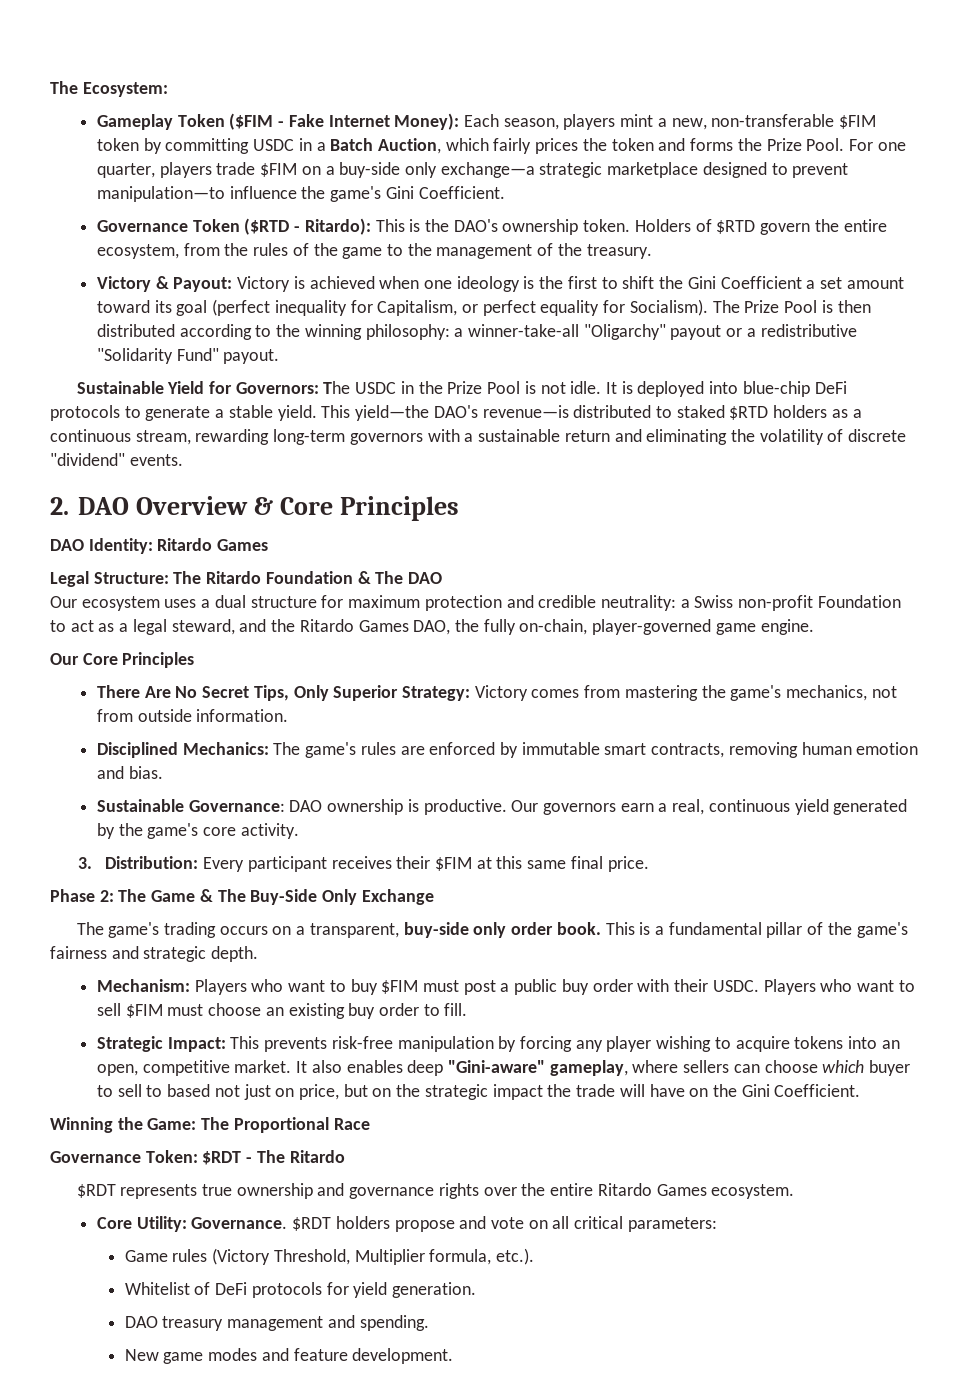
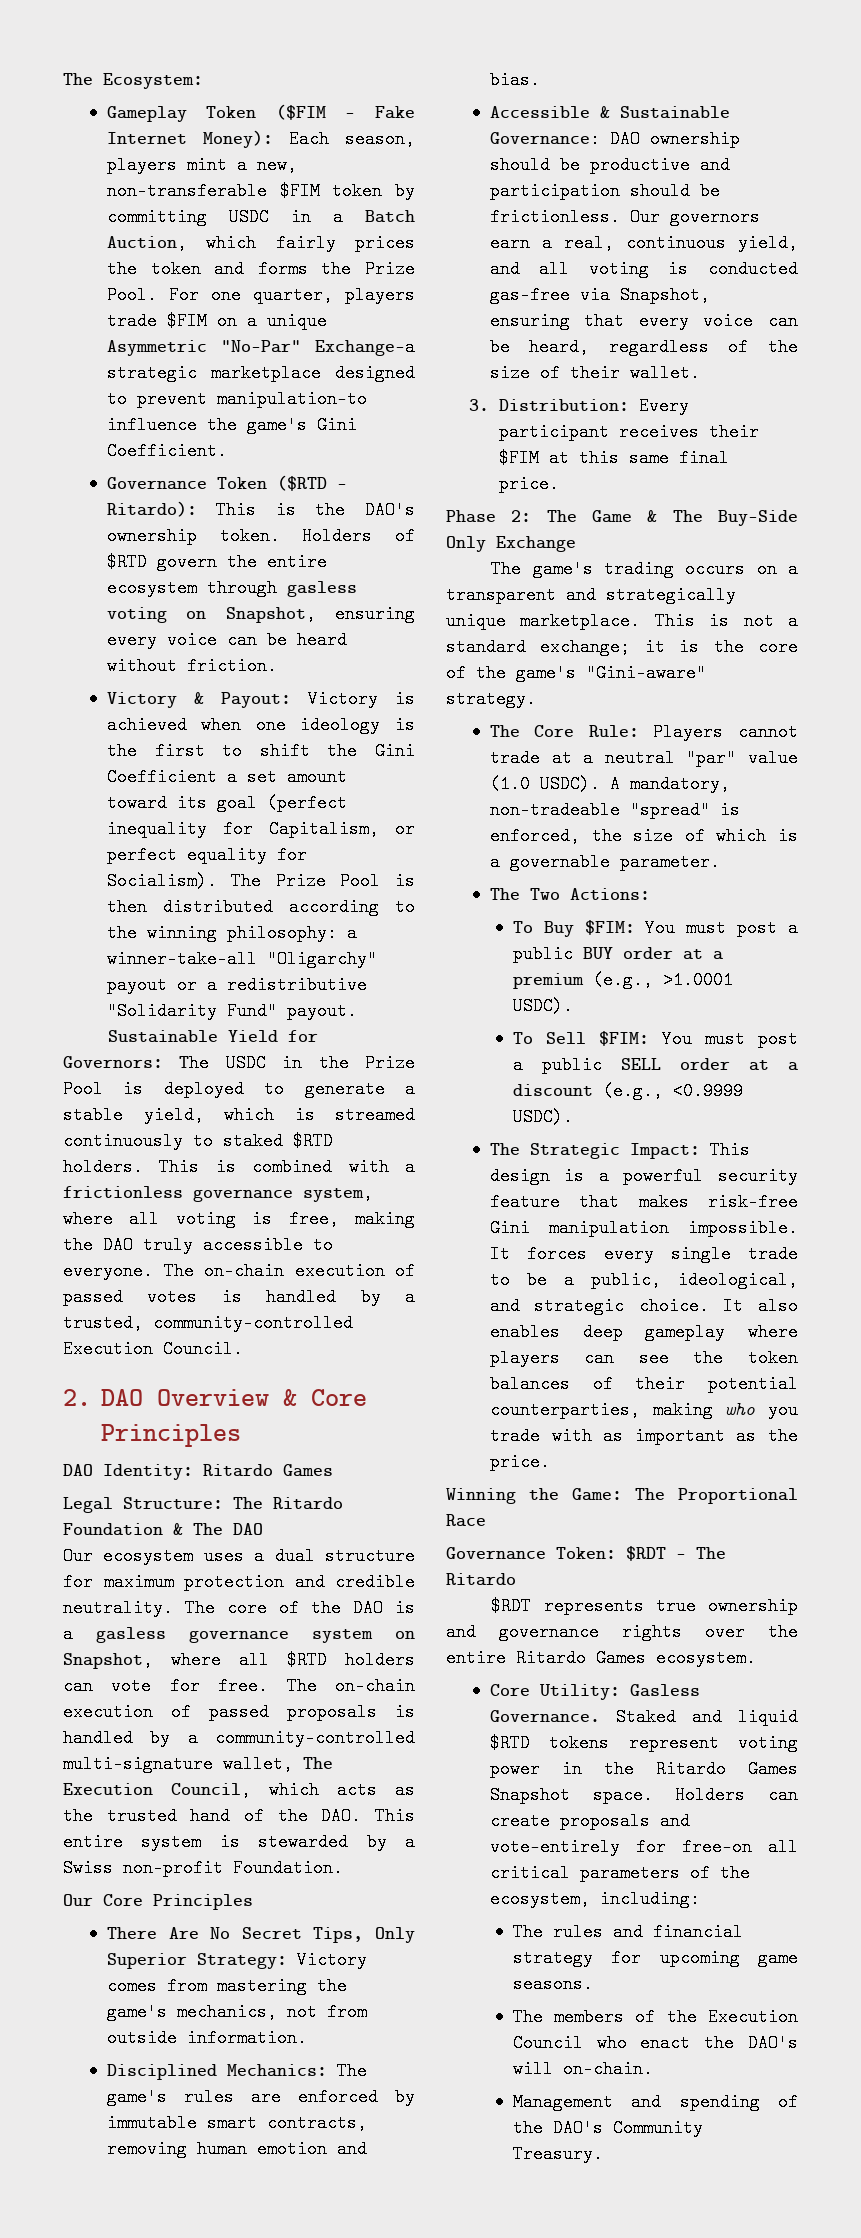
[339,162,535,178] buy-side only exchange—a -> [266,312,327,330] [106,338,415,356] unique Asymmetric "No-Par" Exchange—a
[96,243,652,259] ecosystem, from the rules of the game to the management of the treasury. -> [106,579,357,597] [106,605,415,623] [106,631,347,649] [106,657,277,675] ecosystem through gasless voting on Snapshot, ensuring every voice can be heard without friction.
[540,381,847,397] [50,405,862,421] [50,429,907,445] [50,453,183,466] not idle. It is deployed into blue-chip DeFi protocols to generate a stable yield. This yield—the DAO's revenue—is distributed to staked $RTD holders as a continuous stream, rewarding long-term governors with a sustainable return and eliminating the volatility of discrete "dividend" events. -> [163,1080,415,1098] [63,1106,415,1124] [63,1132,333,1150] [63,1158,415,1176] [63,1184,373,1202] [63,1210,415,1228] [63,1236,333,1254] [63,1262,415,1280] [63,1288,415,1306] [63,1314,353,1332] [63,1340,243,1358] deployed to generate a stable yield, which is streamed continuously to staked $RTD holders. This is combined with a frictionless governance system, where all voting is free, making the DAO truly accessible to everyone. The on-chain execution of passed votes is handled by a trusted, community-controlled Execution Council.
[600,595,901,611] [50,619,814,635] neutrality: a Swiss non-profit Foundation to act as a legal steward, and the Ritardo Games DAO, the fully on-chain, player-governed game engine. -> [63,1599,415,1617] [63,1625,415,1643] [63,1651,415,1669] [63,1677,415,1695] [63,1703,415,1721] [63,1729,415,1747] [63,1755,333,1773] [63,1781,415,1799] [63,1807,415,1825] [63,1833,415,1851] [63,1859,343,1877] neutrality. The core of the DAO is a gasless governance system on Snapshot, where all $RTD holders can vote for free. The on-chain execution of passed proposals is handled by a community-controlled multi-signature wallet, The Execution Council, which acts as the trusted hand of the DAO. This entire system is stewarded by a Swiss non-profit Foundation.
(163, 772) none -> [489,106,610,118] Accessible &
[407,799,507,815] is productive. -> [489,156,730,174] [489,182,720,200] [489,208,620,226] should be productive and participation should be frictionless.
[794,799,908,815] [96,823,299,839] yield generated by the game's core activity. -> [738,234,798,252] [489,260,798,278] [489,286,710,304] [489,312,798,330] [489,338,798,356] [489,364,700,382] yield, and all voting is conducted gas-free via Snapshot, ensuring that every voice can be heard, regardless of the size of their wallet.
[309,922,908,938] [50,946,259,962] [96,979,915,995] [96,1003,468,1019] [96,1036,900,1052] [96,1060,911,1076] [96,1084,861,1100] transparent, buy-side only order book. This is a fundamental pillar of the game's fairness and strategic depth. // Mechanism: Players who want to buy $FIM must post a public buy order with their USDC. Players who want to sell $FIM must choose an existing buy order to fill. // Strategic Impact: This prevents risk-free manipulation by forcing any player wishing to acquire tokens into an open, competitive market. It also enables deep "Gini-aware" gameplay, where sellers can choose which buyer to sell to based not just on price, but on the strategic impact the trade will have on the Gini Coefficient. -> [446,586,736,604] [446,612,798,630] [446,638,798,656] [446,664,706,682] [446,690,536,708] [489,723,798,741] [489,749,798,767] [489,775,730,793] [489,801,740,819] [489,827,798,845] [489,853,720,871] [489,888,650,900] [512,919,798,937] [512,945,723,963] [512,971,733,989] [512,997,573,1015] [512,1030,798,1048] [512,1056,798,1074] [512,1082,743,1100] [512,1108,573,1126] [489,1141,750,1159] [489,1167,798,1185] [489,1193,798,1211] [489,1219,798,1237] [489,1245,798,1263] [489,1271,798,1289] [489,1297,798,1315] [489,1323,798,1341] [489,1349,798,1367] [489,1375,798,1393] [489,1401,798,1419] [489,1427,798,1445] [489,1453,550,1471] transparent and strategically unique marketplace. This is not a standard exchange; it is the core of the game's "Gini-aware" strategy. // The Core Rule: Players cannot trade at a neutral "par" value (1.0 USDC). A mandatory, non-tradeable "spread" is enforced, the size of which is a governable parameter. // The Two Actions: // To Buy $FIM: You must post a public BUY order at a premium (e.g., >1.0001 USDC). // To Sell $FIM: You must post a public SELL order at a discount (e.g., <0.9999 USDC). // The Strategic Impact: This design is a powerful security feature that makes risk-free Gini manipulation impossible. It forces every single trade to be a public, ideological, and strategic choice. It also enables deep gameplay where players can see the token balances of their potential counterparties, making who you trade with as important as the price.
[191,1216,717,1232] [124,1248,534,1265] [124,1282,476,1298] [124,1315,429,1331] [124,1348,454,1364] Governance. $RDT holders propose and vote on all critical parameters: // Game rules (Victory Threshold, Multiplier formula, etc.). // Whitelist of DeFi protocols for yield generation. // DAO treasury management and spending. // New game modes and feature development. -> [629,1684,700,1697] [489,1708,798,1726] [489,1734,798,1752] [489,1760,798,1778] [489,1786,798,1804] [489,1812,690,1830] [489,1838,798,1856] [489,1864,750,1882] [489,1890,700,1908] [512,1923,743,1941] [512,1949,798,1967] [512,1975,593,1993] [512,2008,798,2026] [512,2034,798,2052] [512,2060,653,2078] [512,2093,798,2111] [512,2119,703,2137] [512,2145,603,2163] Gasless Governance. Staked and liquid $RTD tokens represent voting power in the Ritardo Games Snapshot space. Holders can create proposals and vote—entirely for free—on all critical parameters of the ecosystem, including: // The rules and financial strategy for upcoming game seasons. // The members of the Execution Council who enact the DAO's will on-chain. // Management and spending of the DAO's Community Treasury.

